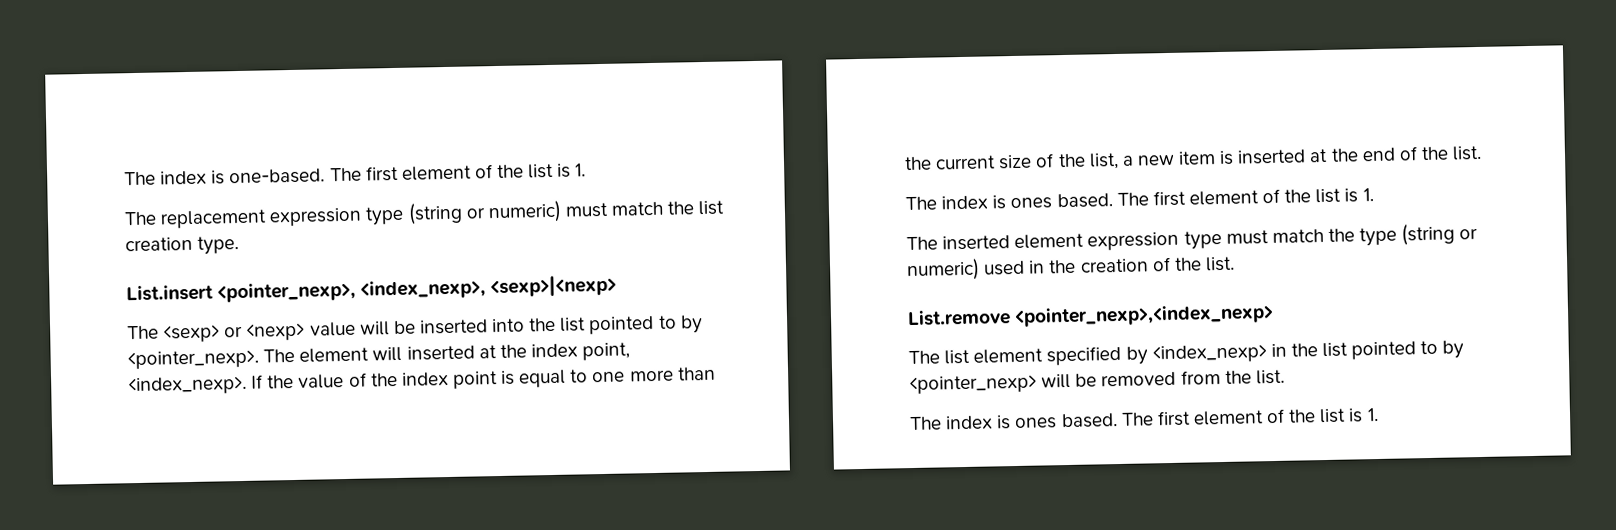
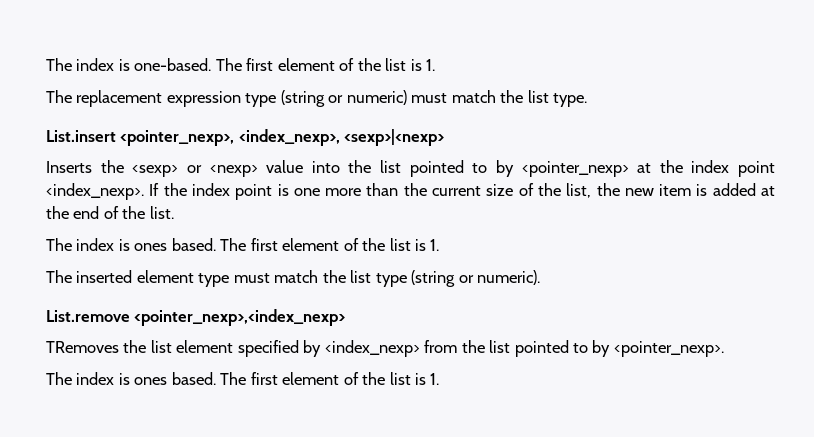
[125,236,193,252] creation -> (549, 96) none
[127,325,159,340] The -> [46,160,124,173] Inserts the
[359,319,488,336] will be inserted -> (304, 166) none
[127,345,475,370] <pointer_nexp>. The element will inserted -> [521,161,629,177] <pointer_nexp>
[582,342,631,361] point, -> [738,161,775,177] point
[298,372,398,389] value of the -> (187, 189) none
[518,369,589,388] equal to -> (289, 190) none
[1121,155,1134,166] a -> [596,183,620,196] the
[1237,149,1307,165] inserted -> [712,183,756,196] added
[1087,231,1180,251] expression -> (194, 276) none
[1359,223,1479,247] [906,256,1235,282] type (string or numeric) used in the creation of the list. -> [350,270,541,287] list type (string or numeric).
[908,350,940,365] The -> [46,340,147,353] TRemoves the
[1270,340,1465,360] [909,369,1285,395] in the list pointed to by <pointer_nexp> will be removed from the list. -> [424,340,724,357] from the list pointed to by <pointer_nexp>.

